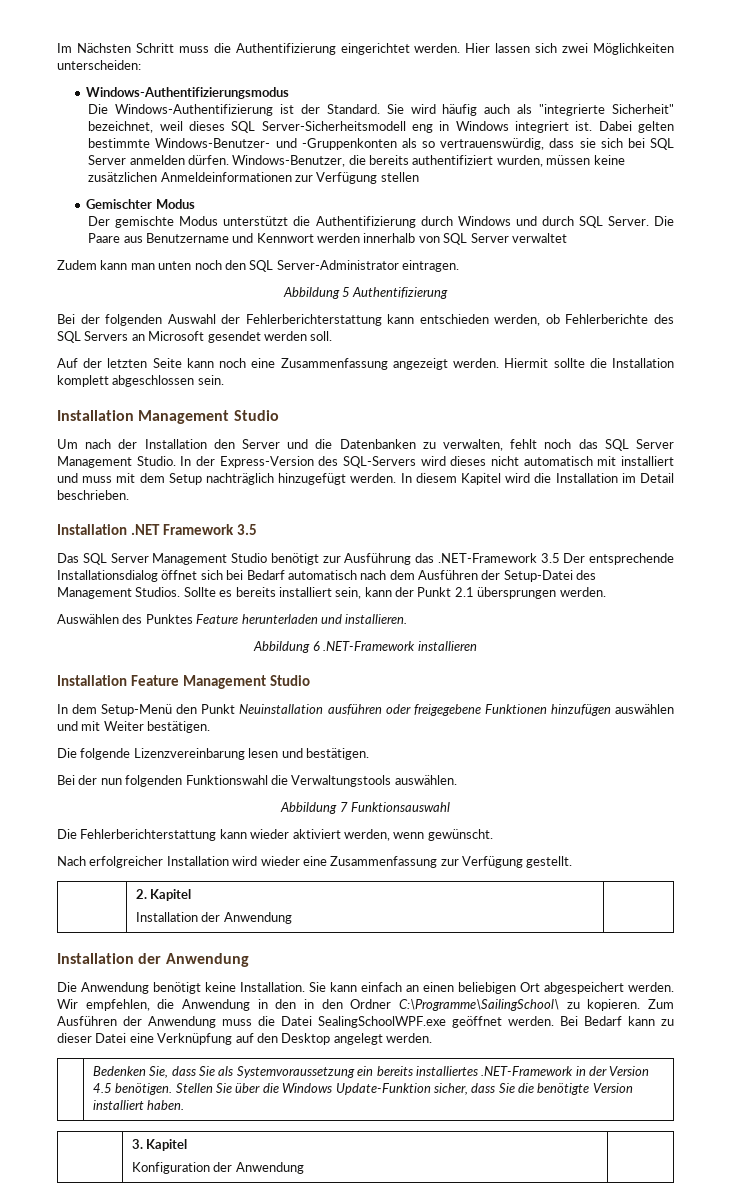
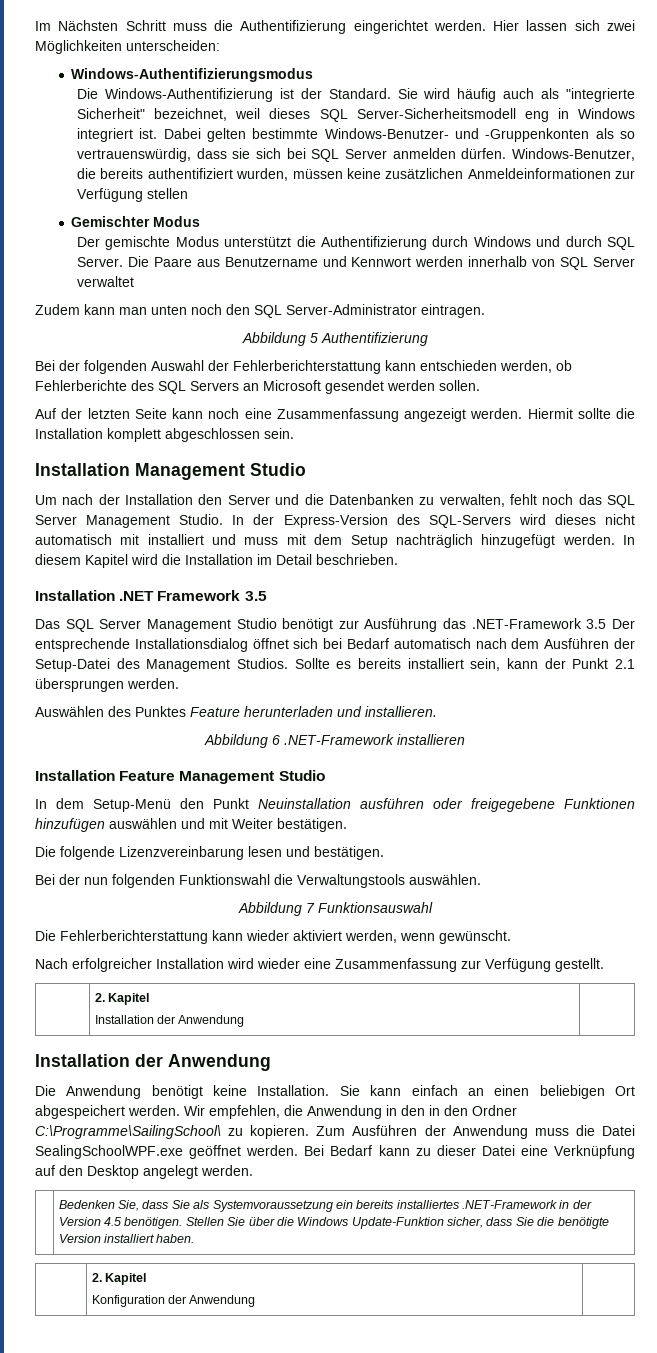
[310,331,333,341] soll. -> [439,380,480,391] sollen.
[131,1139,143,1149] 3. -> [91,1273,102,1282] 2.

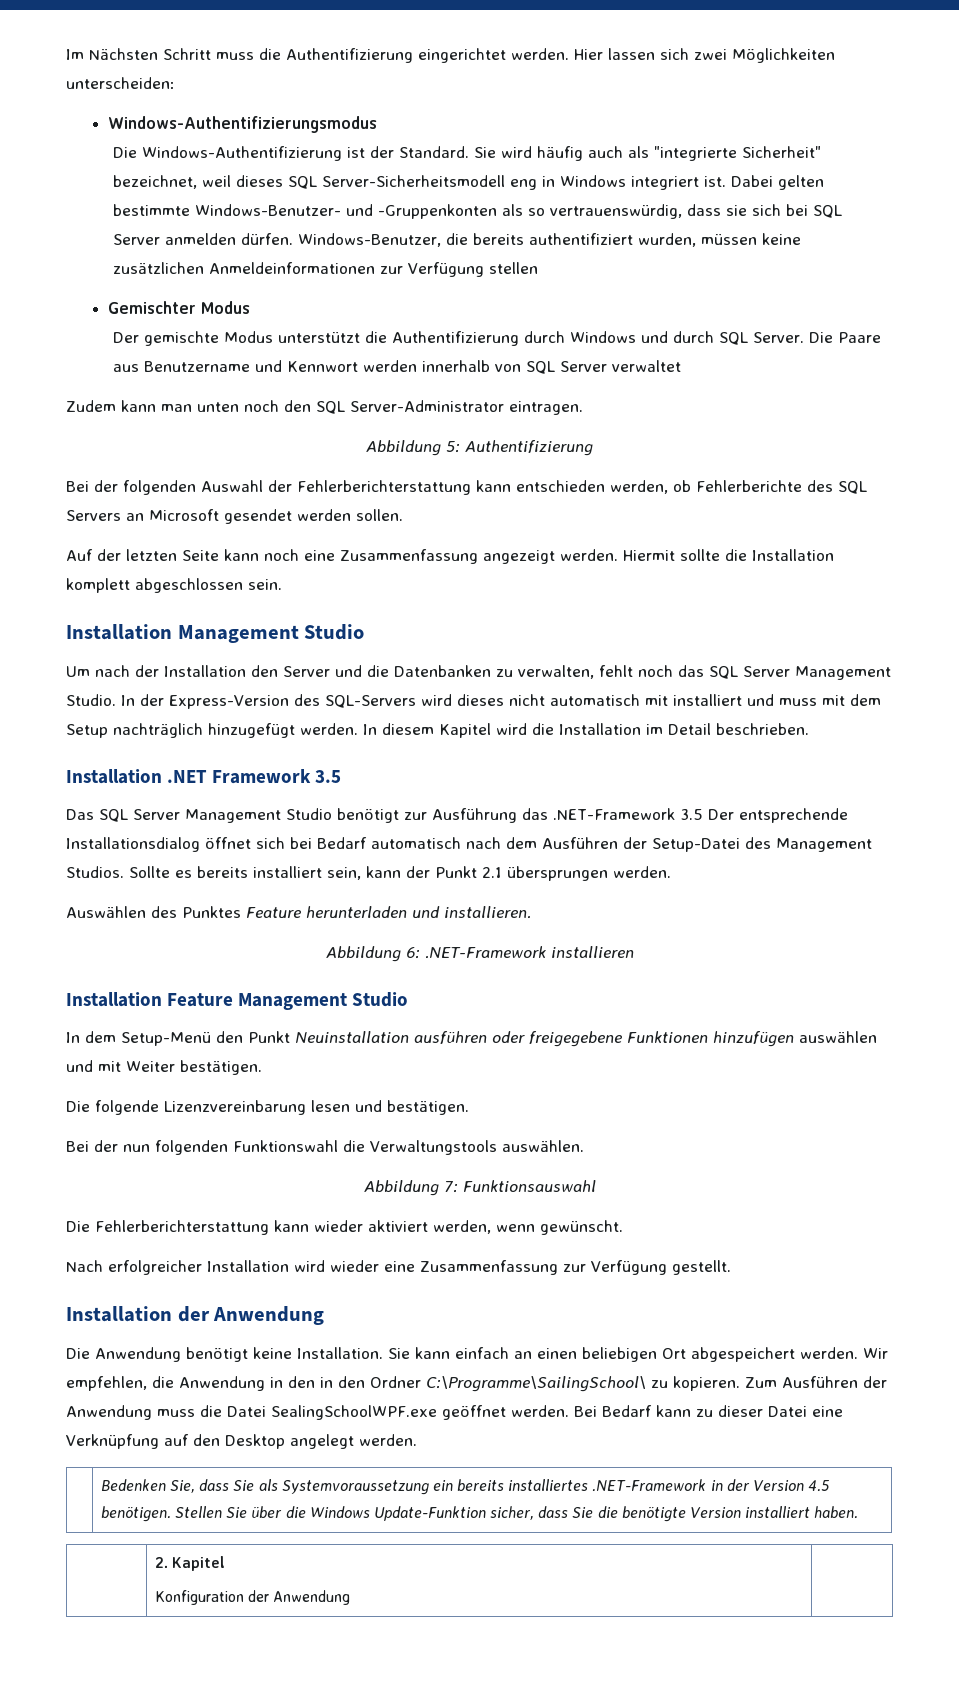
[309,333,318,343] 5 -> [446,441,460,453] 5:
[272,735,280,745] 6 -> [405,947,420,959] 6:
[305,903,315,913] 7 -> [443,1181,458,1193] 7:
[94,993,150,1005] [94,1015,245,1027] // | 2. Kapitel // Installation der Anwendung | -> (731, 1267) none

